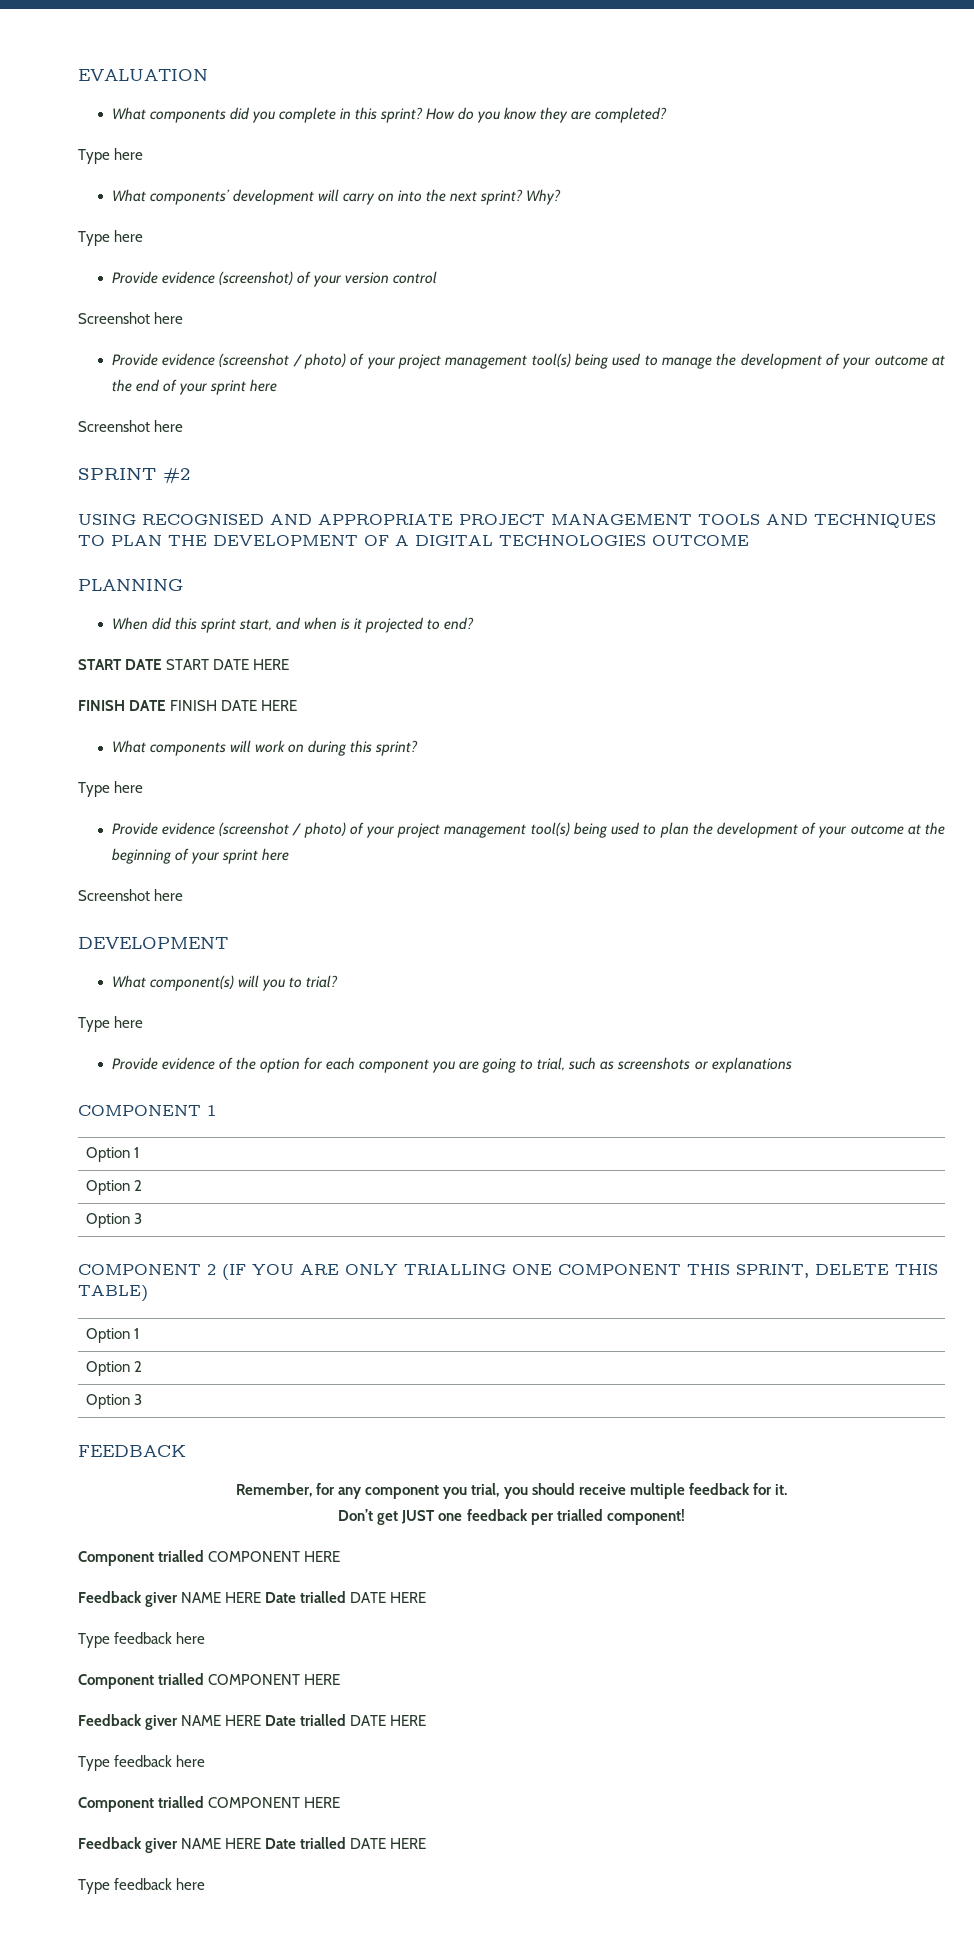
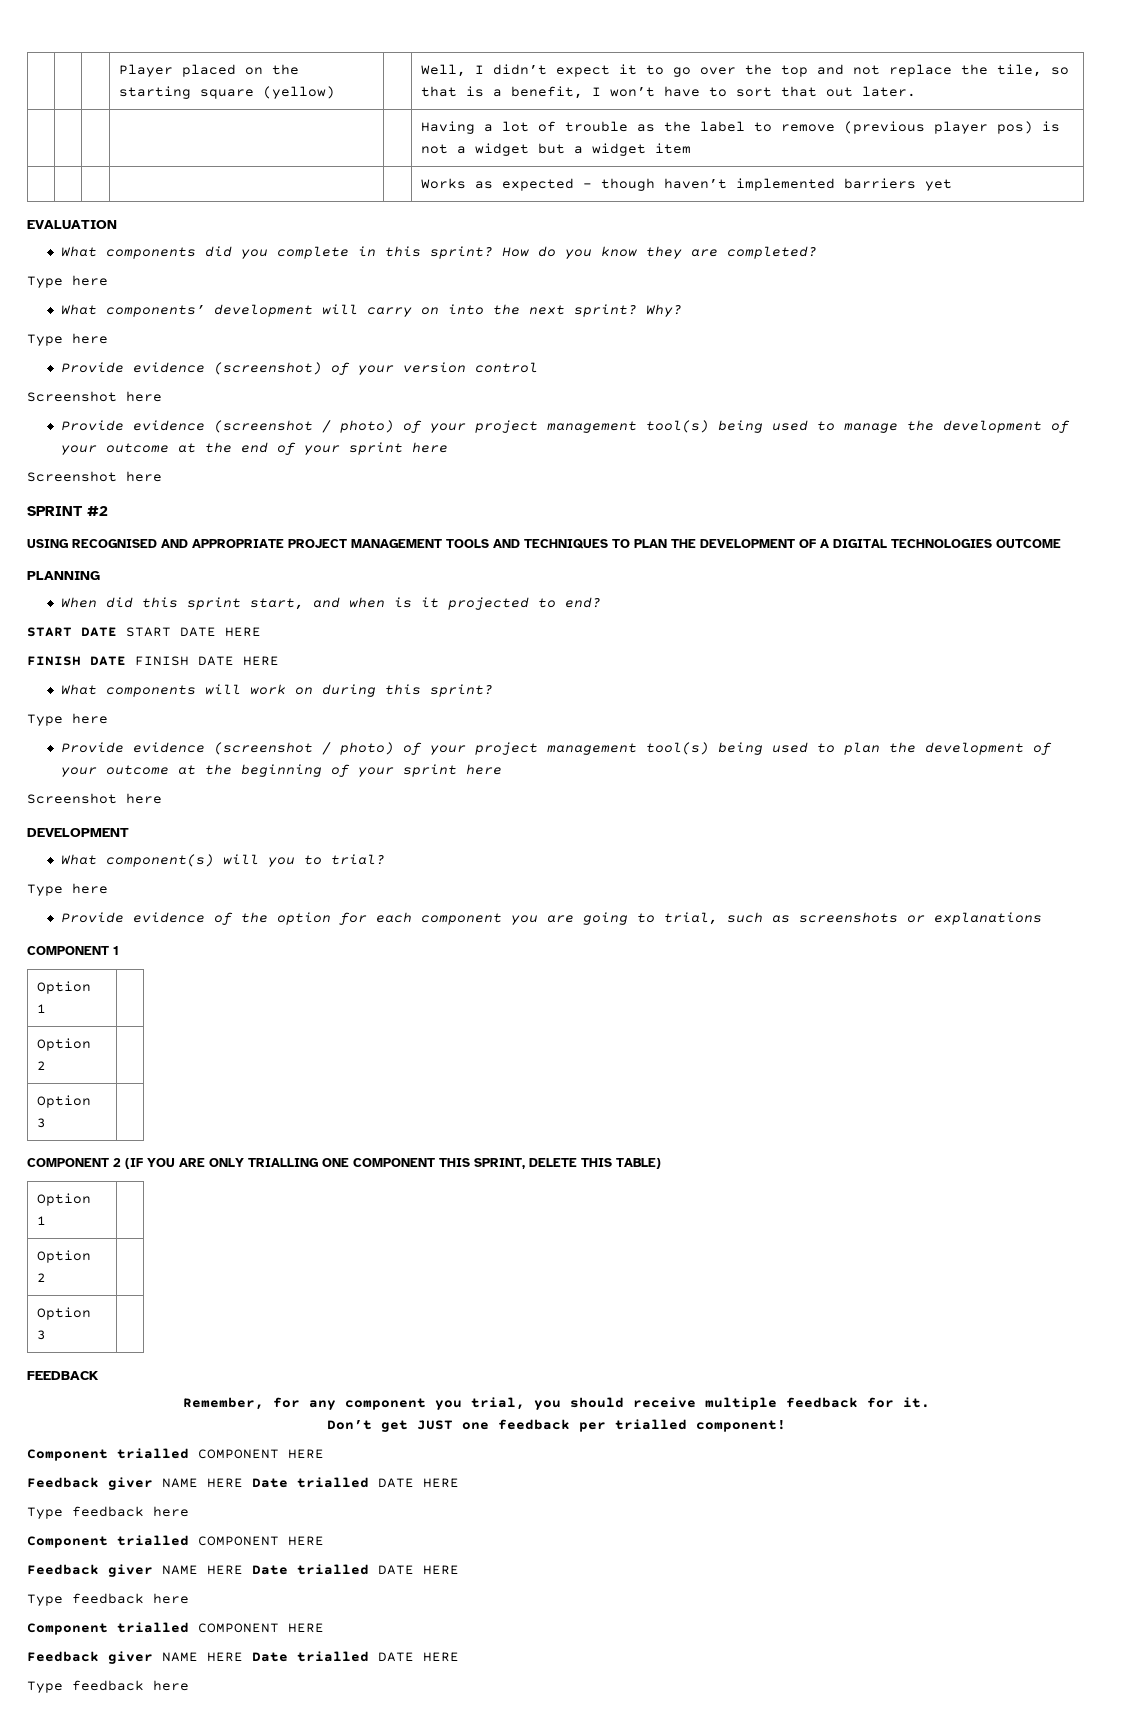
(78, 75) none -> [119,64,300,77] [119,86,336,99] [421,64,1070,77] [421,86,917,99] [421,121,1061,134] [421,143,692,156] [421,178,953,191] | | | Player placed on the starting square (yellow) | | Well, I didn’t expect it to go over the top and not replace the tile, so that is a benefit, I won’t have to sort that out later. // | | | | | Having a lot of trouble as the label to remove (previous player pos) is not a widget but a widget item // | | | | | Works as expected – though haven’t implemented barriers yet //

